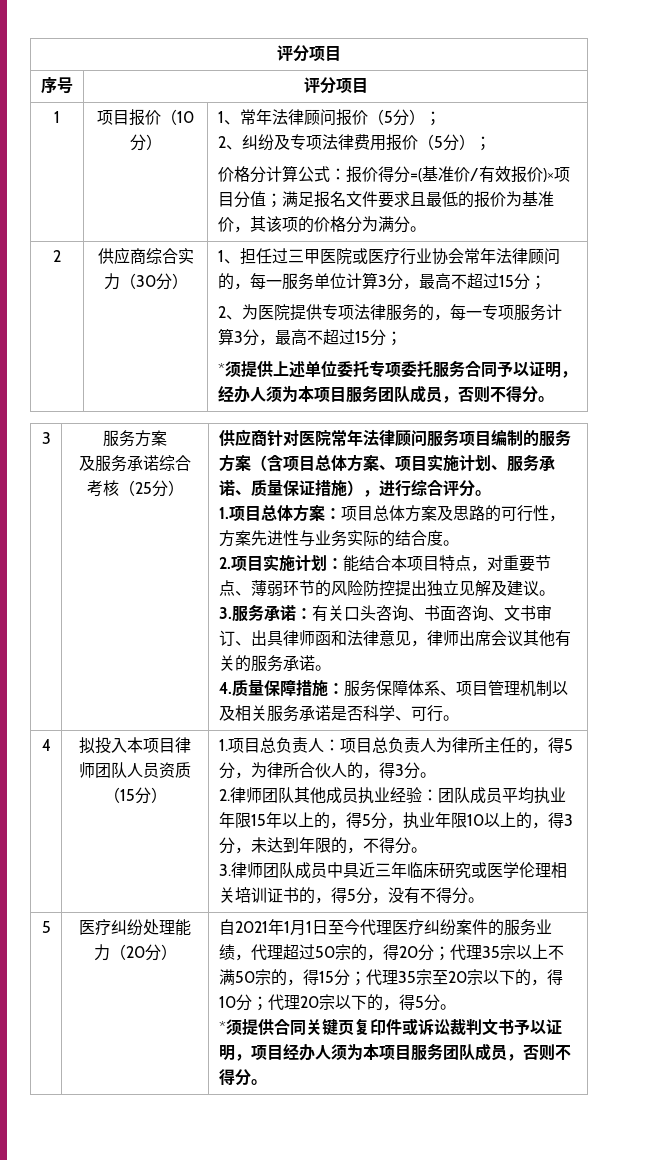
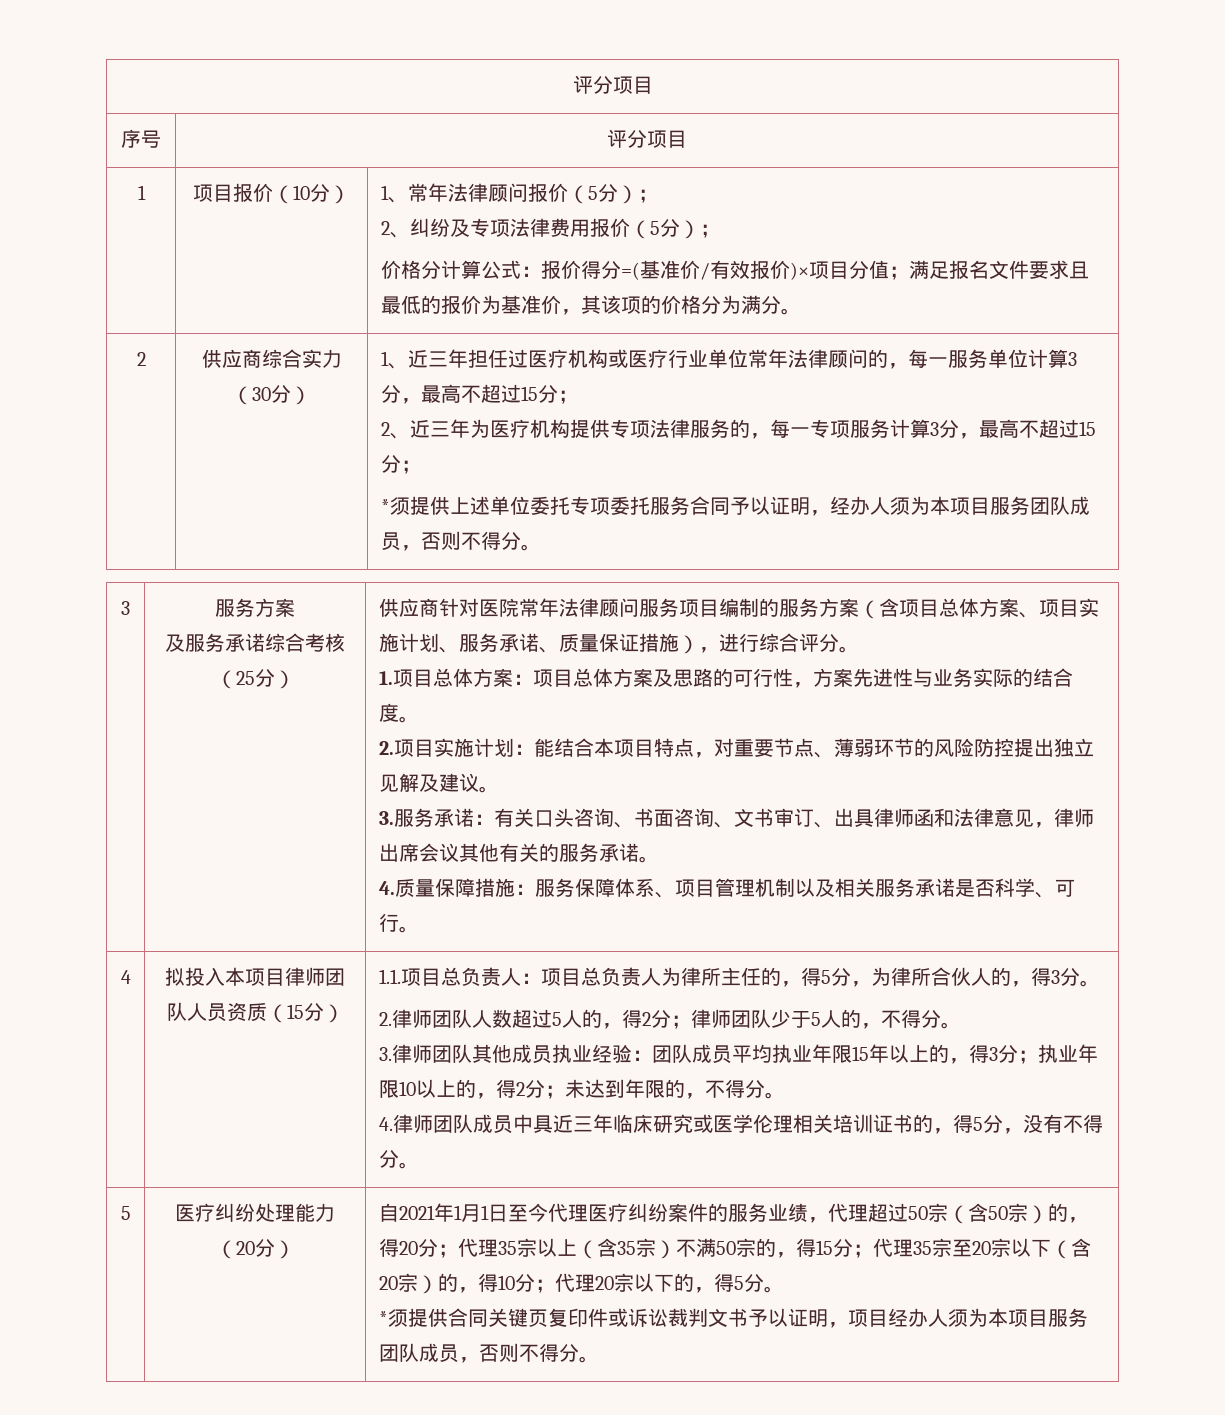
[239,248,352,265] 担任过三甲医院 -> [407,349,608,368] 近三年担任过医疗机构
[431,248,464,265] 协会 -> [707,349,748,368] 单位
[241,304,290,321] 为医院 -> [409,419,570,438] 近三年为医疗机构
[218,739,228,751] 1. -> [378,969,401,984] 1.1.
(294, 795) none -> [471,1009,961,1029] [378,1044,472,1063] 人数超过5人的，得2分；律师团队少于5人的，不得分。 // 3.律师团队
[361,812,403,829] 5分， -> [988,1044,1038,1064] 3分；
[563,814,573,826] [218,837,251,854] 3分， -> [515,1079,565,1099] 2分；
[218,864,231,876] 3. -> [378,1117,393,1131] 4.
(351, 952) none -> [947,1203,1048,1224] （含50宗）
(548, 951) none -> [576,1238,676,1259] （含35宗）
(515, 977) none -> [1050,1238,1091,1259] [378,1273,438,1294] （含20宗）

